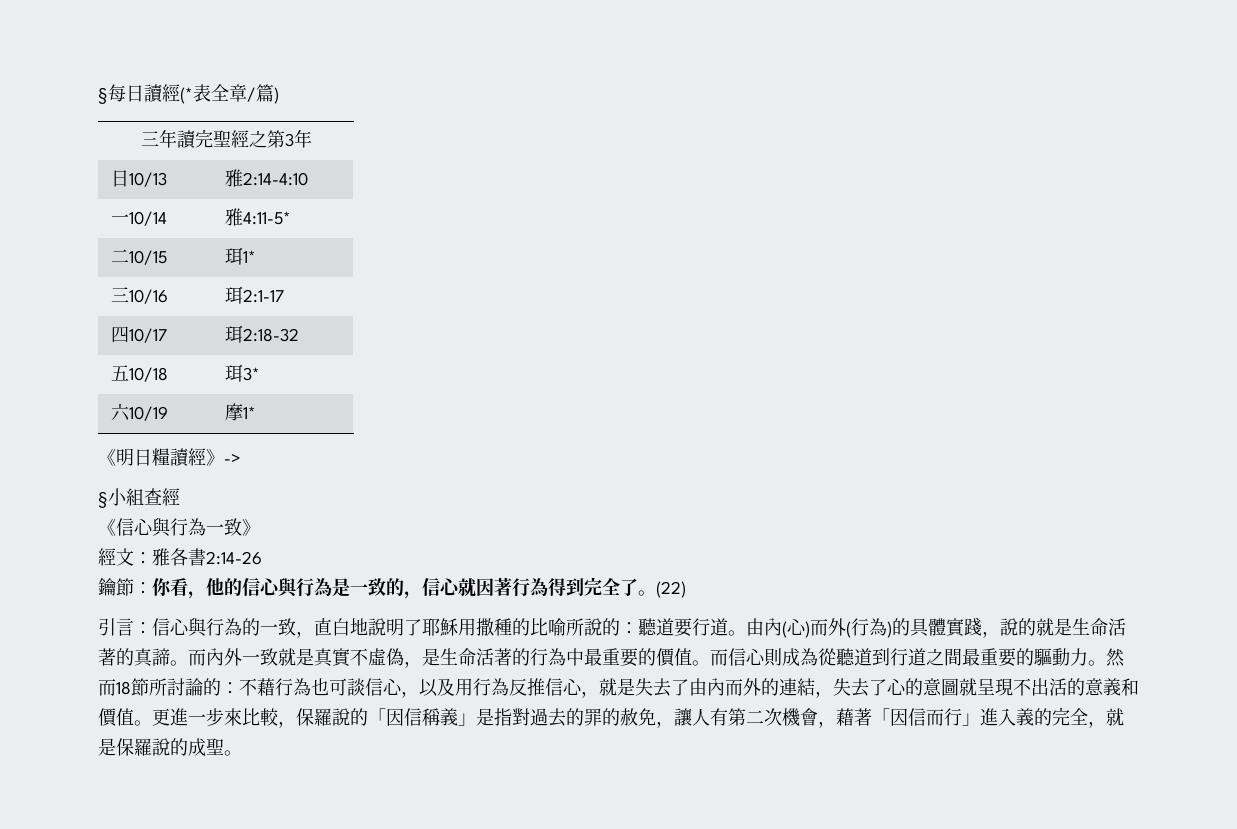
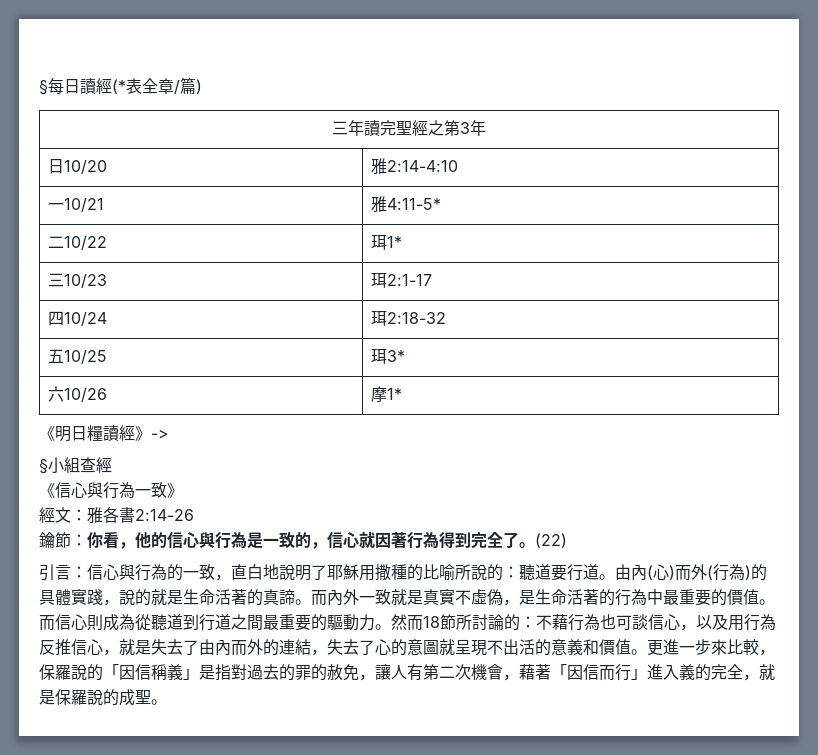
[129,172,168,187] 10/13 -> [64,160,108,174] 10/20
[129,211,168,226] 10/14 -> [64,198,105,212] 10/21
[129,250,168,265] 10/15 -> [64,236,108,250] 10/22
[129,289,169,304] 10/16 -> [64,274,108,288] 10/23
[129,328,168,343] 10/17 -> [64,312,108,326] 10/24
[129,367,169,382] 10/18 -> [64,350,108,364] 10/25
[129,406,169,421] 10/19 -> [64,388,108,402] 10/26

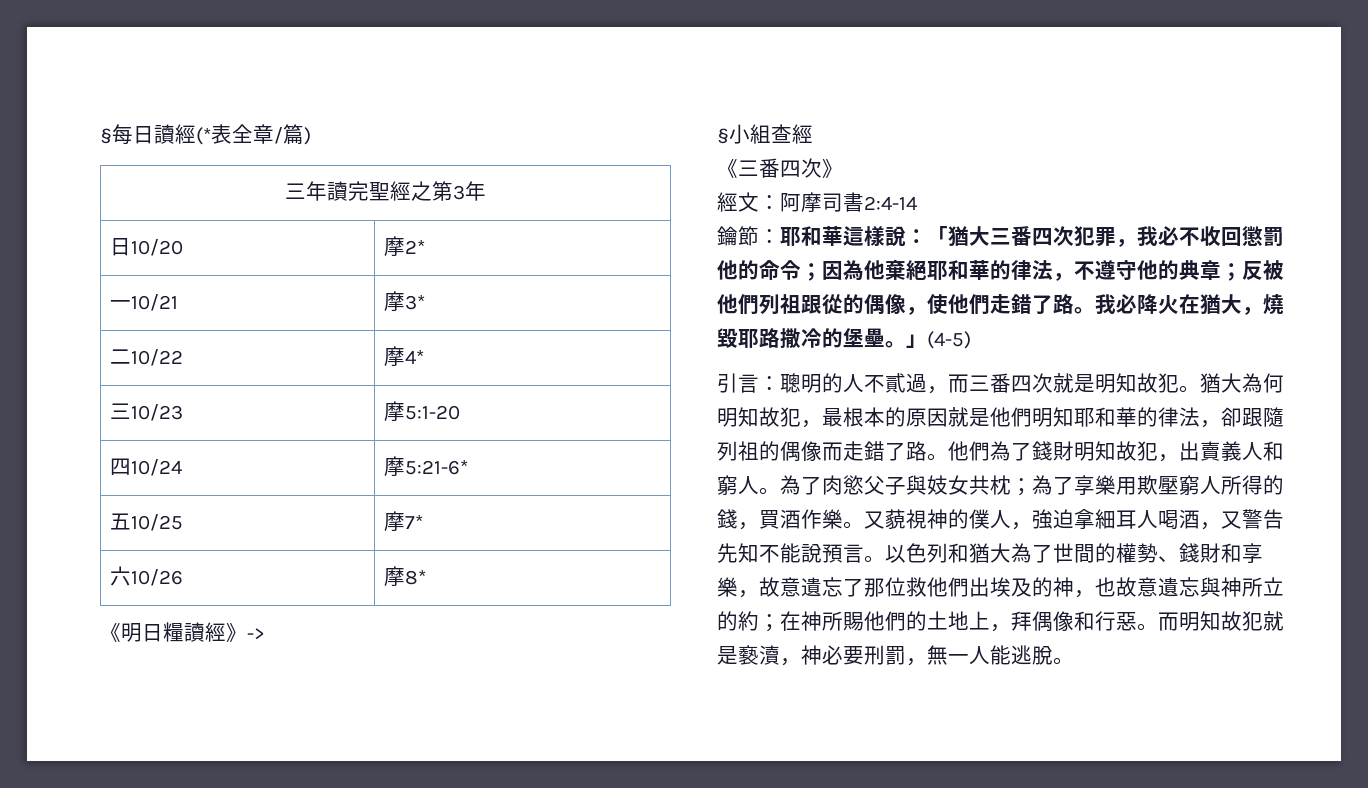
[371,158,459,174] 雅2:14-4:10 -> [384,236,426,257] 摩2*
[371,196,442,212] 雅4:11-5* -> [384,291,426,312] 摩3*
[371,235,403,250] 珥1* -> [384,346,425,367] 摩4*
[371,273,433,288] 珥2:1-17 -> [384,401,461,422] 摩5:1-20
[371,311,447,326] 珥2:18-32 -> [384,456,469,477] 摩5:21-6*
[371,349,406,364] 珥3* -> [384,511,424,532] 摩7*
[387,388,403,400] 1* -> [405,569,427,585] 8*
[55,482,167,499] 信心與行為一致 -> [738,158,822,178] 三番四次
[87,507,194,523] 雅各書2:14-26 -> [780,192,917,213] 阿摩司書2:4-14
[87,531,567,549] [39,563,767,581] [39,589,775,606] [39,614,776,631] [39,639,775,656] [39,664,775,681] [39,689,151,706] 你看，他的信心與行為是一致的，信心就因著行為得到完全了。(22) // 引言：信心與行為的一致，直白地說明了耶穌用撒種的比喻所說的：聽道要行道。由內(心)而外(行為)的具體實踐，說的就是生命活著的真諦。而內外一致就是真實不虛偽，是生命活著的行為中最重要的價值。而信心則成為從聽道到行道之間最重要的驅動力。然而18節所討論的：不藉行為也可談信心，以及用行為反推信心，就是失去了由內而外的連結，失去了心的意圖就呈現不出活的意義和價值。更進一步來比較，保羅說的「因信稱義」是指對過去的罪的赦免，讓人有第二次機會，藉著「因信而行」進入義的完全，就是保羅說的成聖 -> [780,226,1284,247] [717,260,1284,281] [717,293,1284,315] [717,328,971,349] [717,373,1284,394] [717,407,1284,428] [717,441,1284,462] [717,475,1284,496] [717,509,1284,530] [717,543,1263,564] [717,577,1284,598] [717,611,1284,632] [717,645,1053,666] 耶和華這樣說：「猶大三番四次犯罪，我必不收回懲罰他的命令；因為他棄絕耶和華的律法，不遵守他的典章；反被他們列祖跟從的偶像，使他們走錯了路。我必降火在猶大，燒毀耶路撒冷的堡壘。」(4-5) // 引言：聰明的人不貳過，而三番四次就是明知故犯。猶大為何明知故犯，最根本的原因就是他們明知耶和華的律法，卻跟隨列祖的偶像而走錯了路。他們為了錢財明知故犯，出賣義人和窮人。為了肉慾父子與妓女共枕；為了享樂用欺壓窮人所得的錢，買酒作樂。又藐視神的僕人，強迫拿細耳人喝酒，又警告先知不能說預言。以色列和猶大為了世間的權勢、錢財和享樂，故意遺忘了那位救他們出埃及的神，也故意遺忘與神所立的約；在神所賜他們的土地上，拜偶像和行惡。而明知故犯就是褻瀆，神必要刑罰，無一人能逃脫

